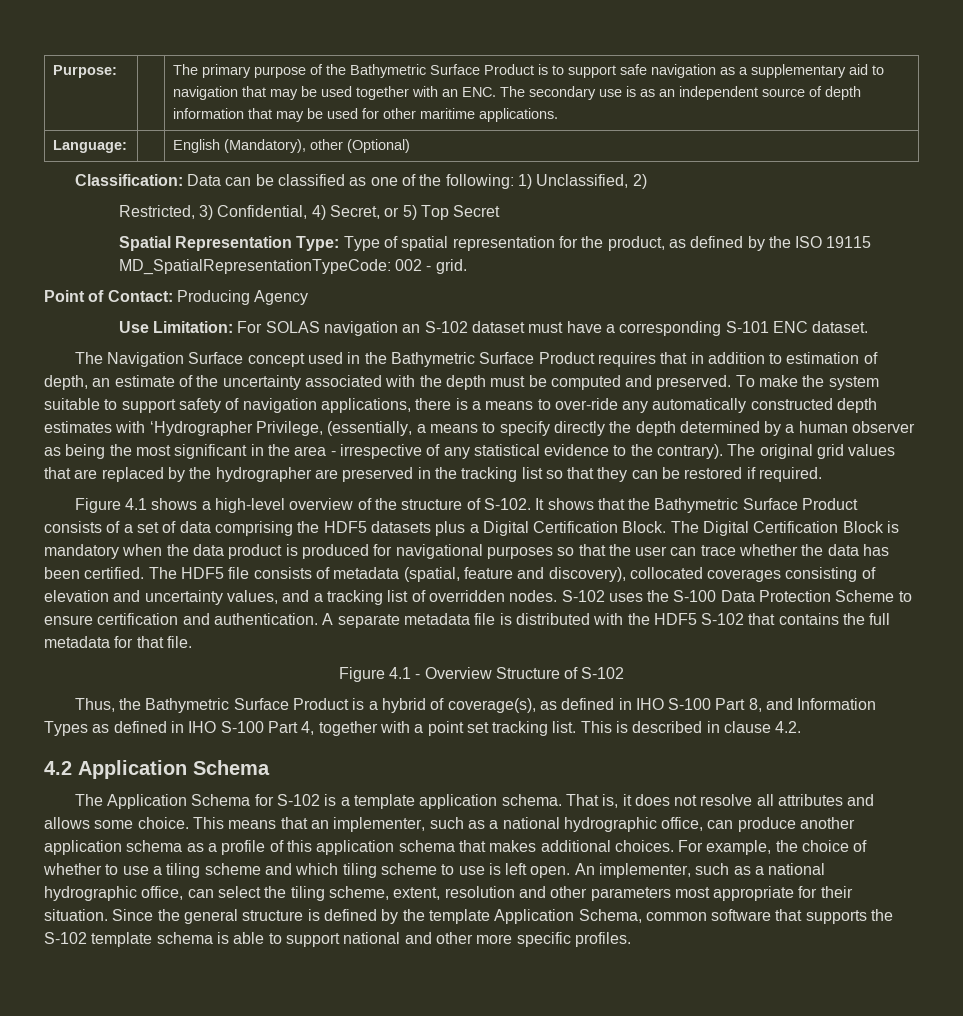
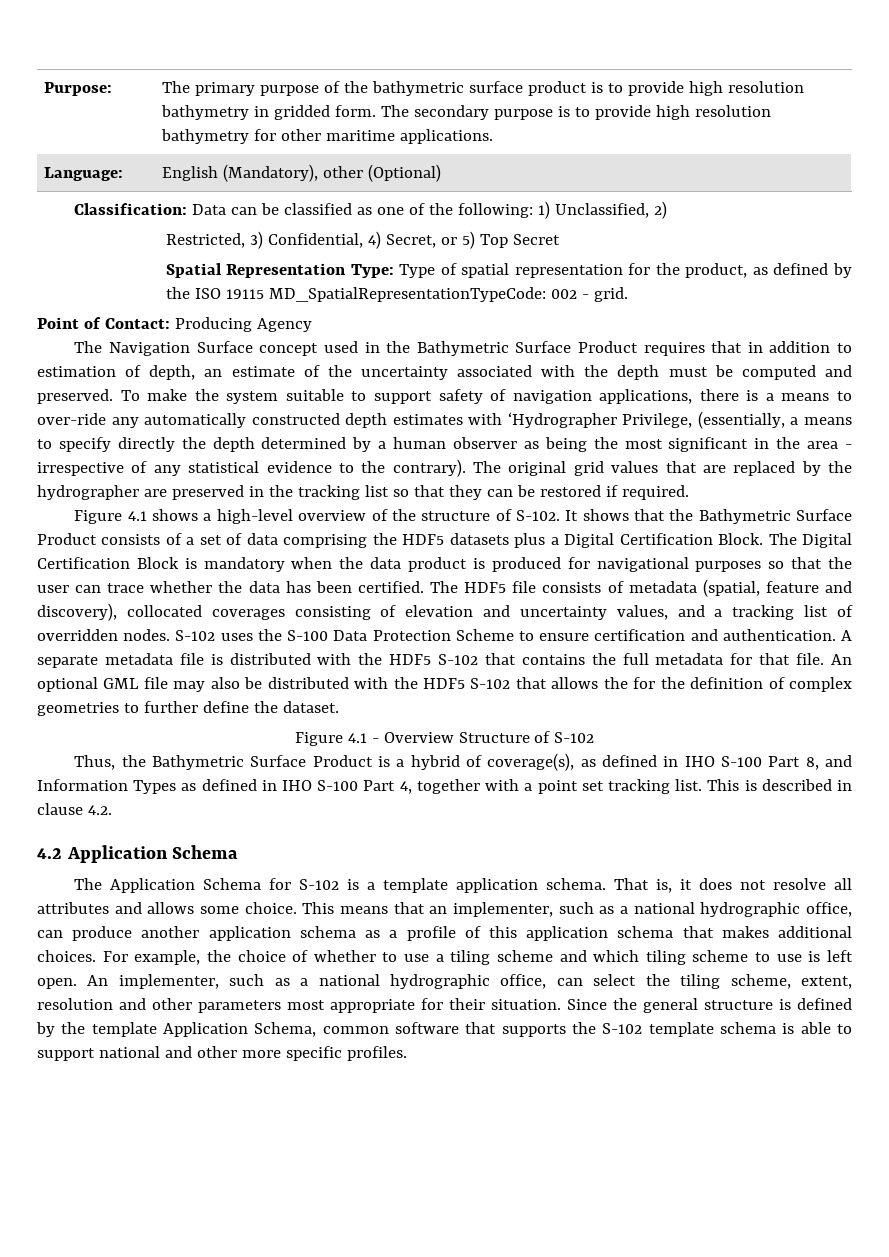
[350,64,885,78] [173,86,862,100] [173,108,359,122] Bathymetric Surface Product is to support safe navigation as a supplementary aid to navigation that may be used together with an ENC. The secondary use is as an independent source of depth information that may be used -> [372,81,805,96] [161,105,772,120] [161,129,250,144] bathymetric surface product is to provide high resolution bathymetry in gridded form. The secondary purpose is to provide high resolution bathymetry
[118,321,869,336] // Use Limitation: For SOLAS navigation an S-102 dataset must have a corresponding S-101 ENC dataset. -> (312, 325) none
(192, 642) none -> [830,654,852,665] [37,677,853,692] [37,701,339,716] An optional GML file may also be distributed with the HDF5 S-102 that allows the for the definition of complex geometries to further define the dataset.

